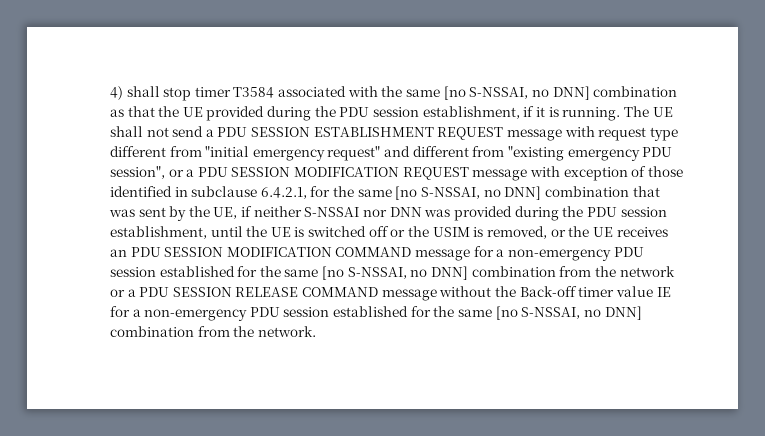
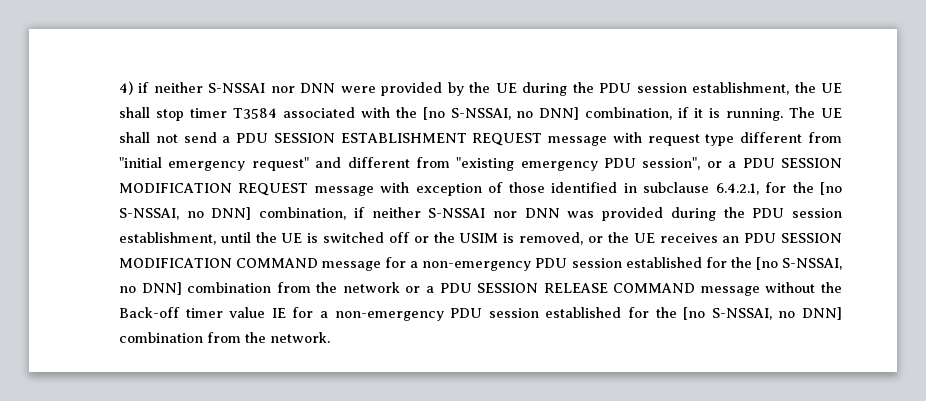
(123, 93) none -> [138,82,843,96] if neither S-NSSAI nor DNN were provided by the UE during the PDU session establishment, the UE
[406,86,678,100] [109,106,520,121] same [no S-NSSAI, no DNN] combination as that the UE provided during the PDU session establishment, -> [422,107,673,120] [no S-NSSAI, no DNN] combination,
[357,186,660,200] [108,206,238,221] same [no S-NSSAI, no DNN] combination that was sent by the UE, -> [819,182,842,195] [118,207,347,220] [no S-NSSAI, no DNN] combination,
[284,269,319,277] same -> (752, 262) none
[458,309,493,317] same -> (677, 312) none

